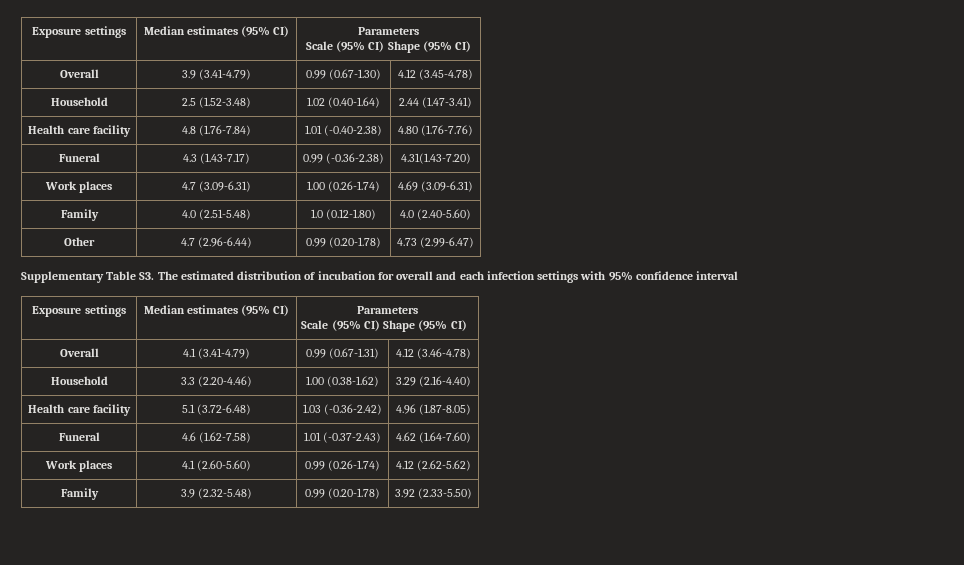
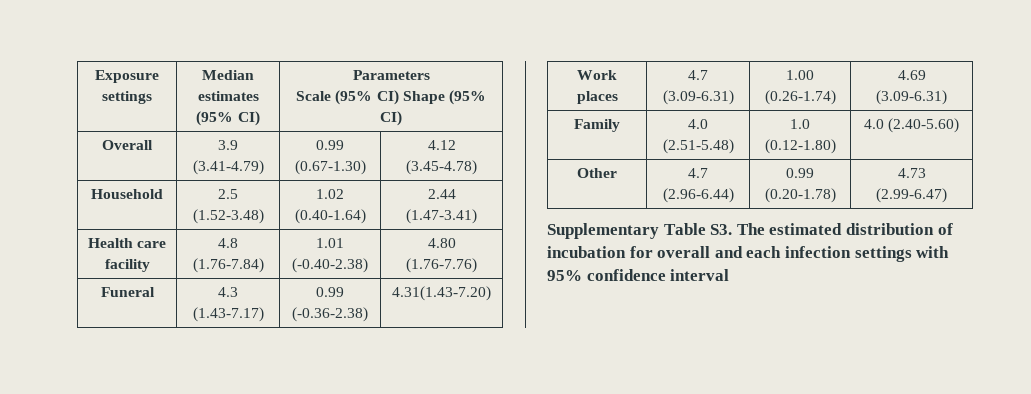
[32,305,126,317] [143,305,290,316] [357,306,418,314] [301,320,467,332] [59,348,99,357] [182,348,251,359] [305,348,380,359] [395,348,472,359] [50,376,108,385] [180,376,253,387] [305,376,380,387] [395,376,472,387] [28,404,131,416] [181,404,252,415] [302,404,383,415] [395,404,472,415] [58,432,100,441] [181,432,252,443] [303,432,382,443] [395,432,472,443] [44,460,113,472] [181,460,252,471] [304,460,381,471] [395,460,472,471] [60,488,99,500] [180,488,253,499] [304,488,381,499] [394,488,473,499] // Exposure settings | Median estimates (95% CI) | Parameters // Scale (95% CI) Shape (95% CI) // Overall | 4.1 (3.41-4.79) | 0.99 (0.67-1.31) | 4.12 (3.46-4.78) // Household | 3.3 (2.20-4.46) | 1.00 (0.38-1.62) | 3.29 (2.16-4.40) // Health care facility | 5.1 (3.72-6.48) | 1.03 (-0.36-2.42) | 4.96 (1.87-8.05) // Funeral | 4.6 (1.62-7.58) | 1.01 (-0.37-2.43) | 4.62 (1.64-7.60) // Work places | 4.1 (2.60-5.60) | 0.99 (0.26-1.74) | 4.12 (2.62-5.62) // Family | 3.9 (2.32-5.48) | 0.99 (0.20-1.78) | 3.92 (2.33-5.50) -> (730, 275) none

